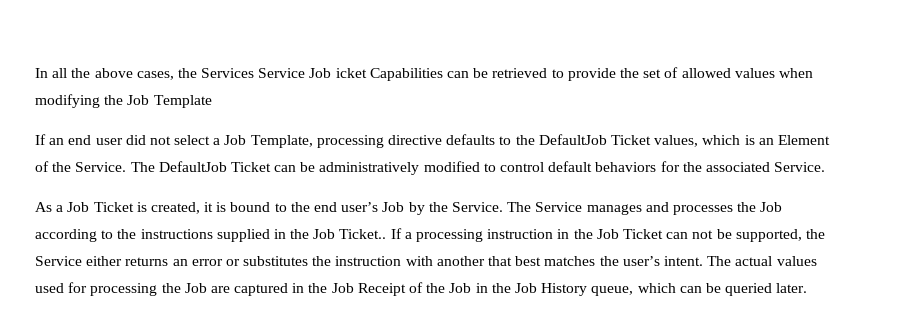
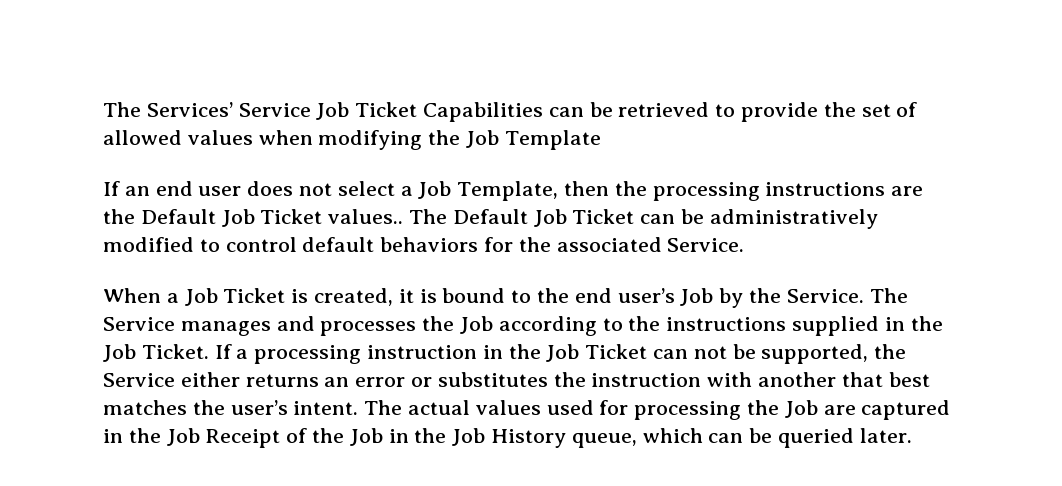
[35,68,255,80] In all the above cases, the Services -> [103,102,233,117] The Services’
[335,68,367,78] icket -> [355,102,418,117] Ticket
[125,135,146,145] did -> [247,181,294,196] does
[316,134,830,148] [35,161,227,172] processing directive defaults to the DefaultJob Ticket values, which is an Element of the Service. The DefaultJob -> [564,181,924,201] [103,209,567,227] then the processing instructions are the Default Job Ticket values.. The Default Job
[35,202,52,212] As -> [103,288,161,303] When
[339,229,387,239] Ticket.. -> [141,344,209,359] Ticket.

